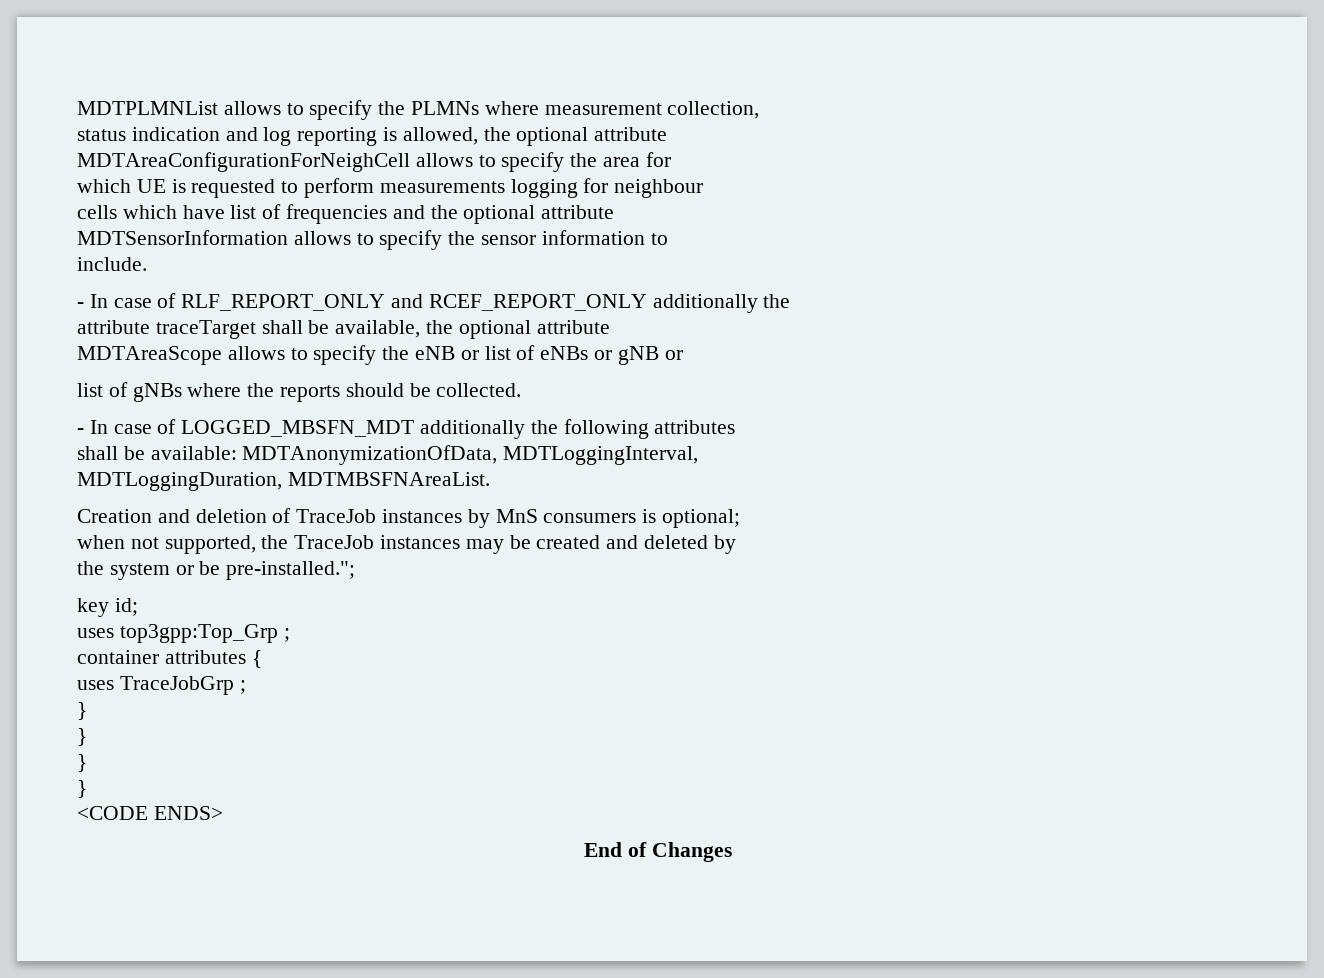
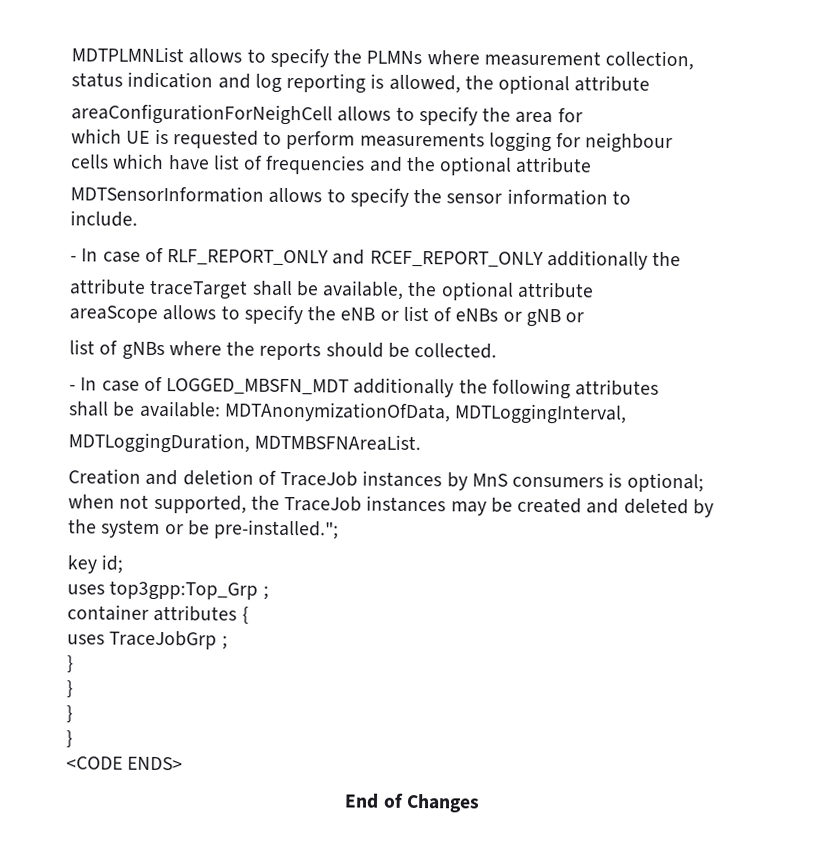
[77,152,410,172] MDTAreaConfigurationForNeighCell -> [71,103,333,126] areaConfigurationForNeighCell
[77,346,222,365] MDTAreaScope -> [69,305,158,323] areaScope

